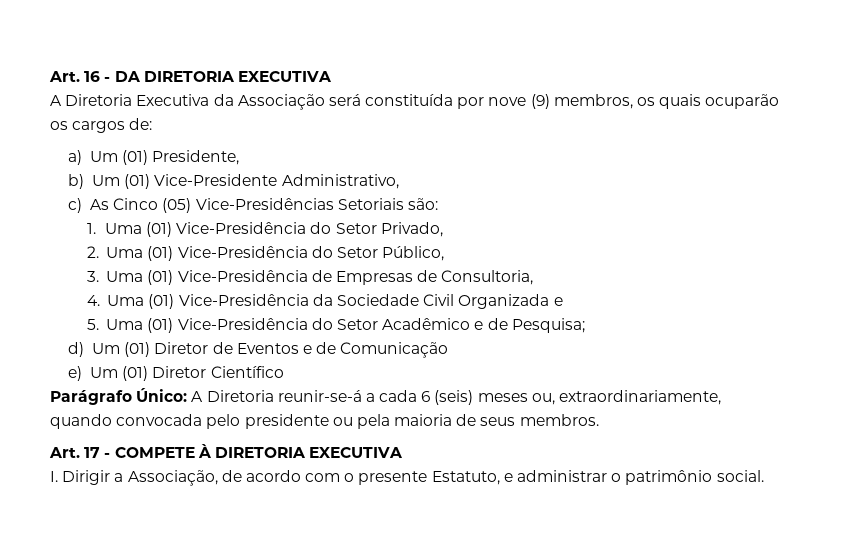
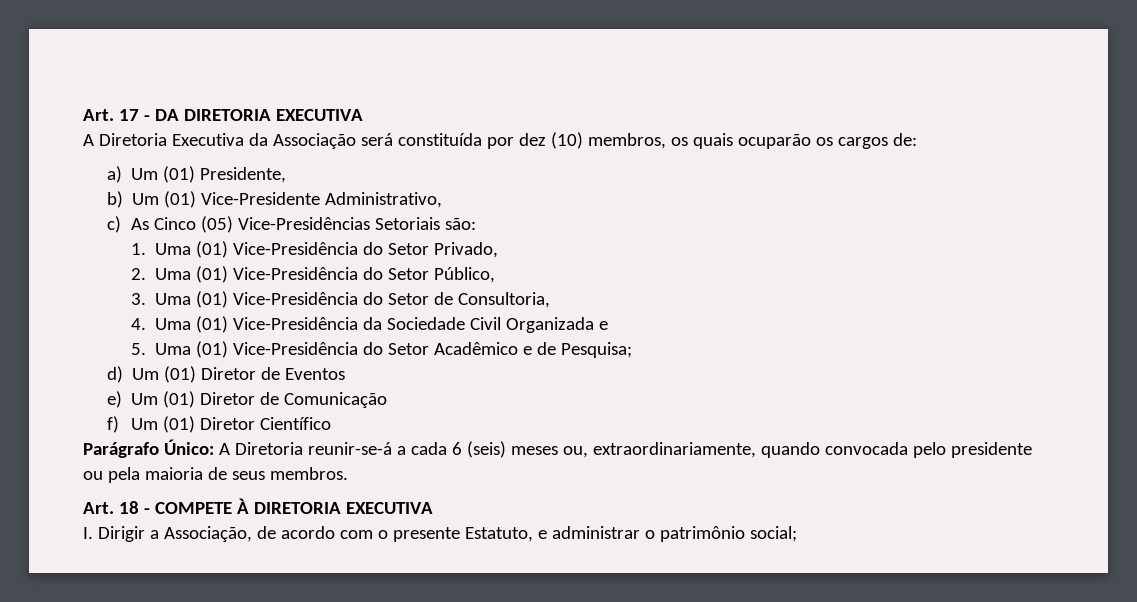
[49,71,101,82] Art. 16 -> [83,109,139,121] Art. 17
[488,94,550,109] nove (9) -> [518,132,583,149] dez (10)
[311,270,414,285] de Empresas -> [363,292,430,305] do Setor
[302,345,312,354] e -> [107,391,256,408] // e) Um (01) Diretor
[68,366,83,381] e) -> [107,416,120,433] f)
[84,447,101,458] 17 -> [118,501,139,514] 18
[716,470,764,482] social. -> [749,526,797,542] social;

